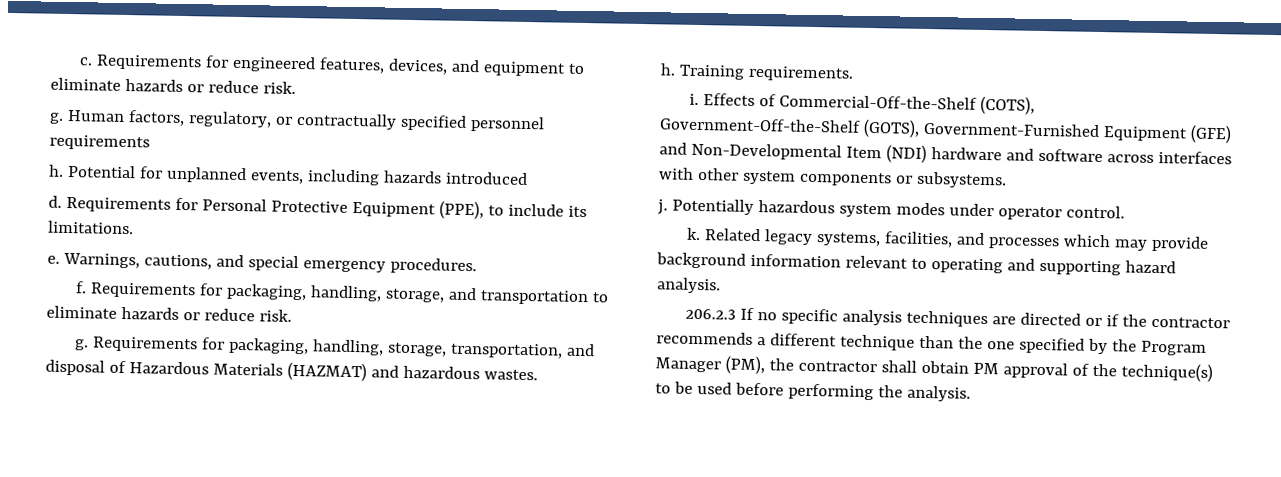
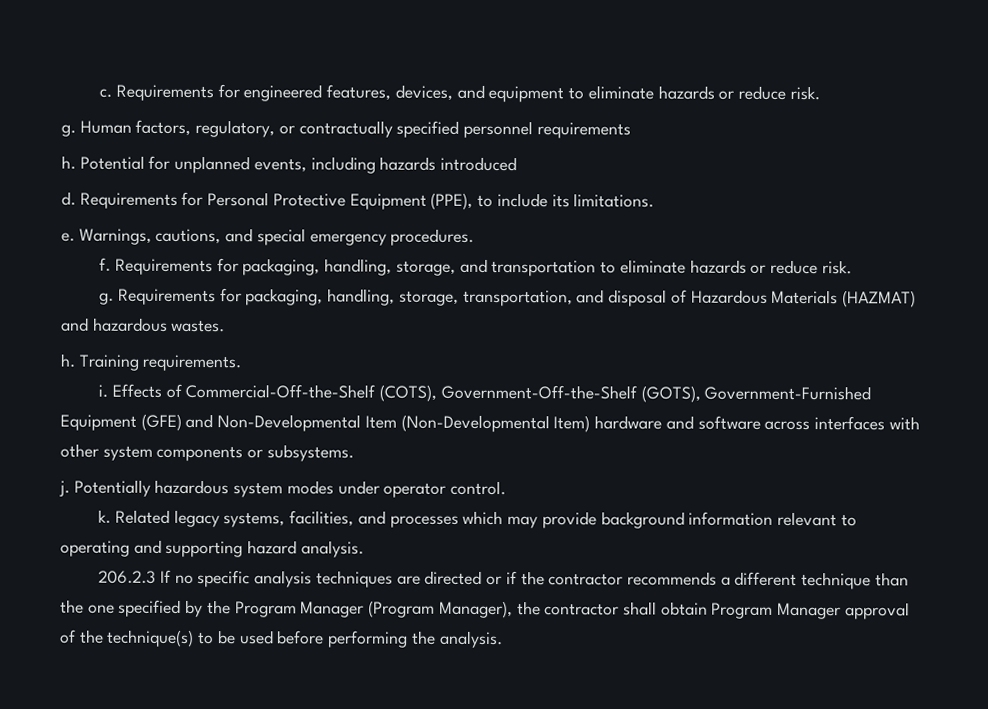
[885,144,927,163] (NDI) -> [400,414,591,433] (Non-Developmental Item)
[724,355,765,375] (PM), -> [368,600,513,619] (Program Manager),
[972,362,999,375] PM -> [711,602,842,620] Program Manager

